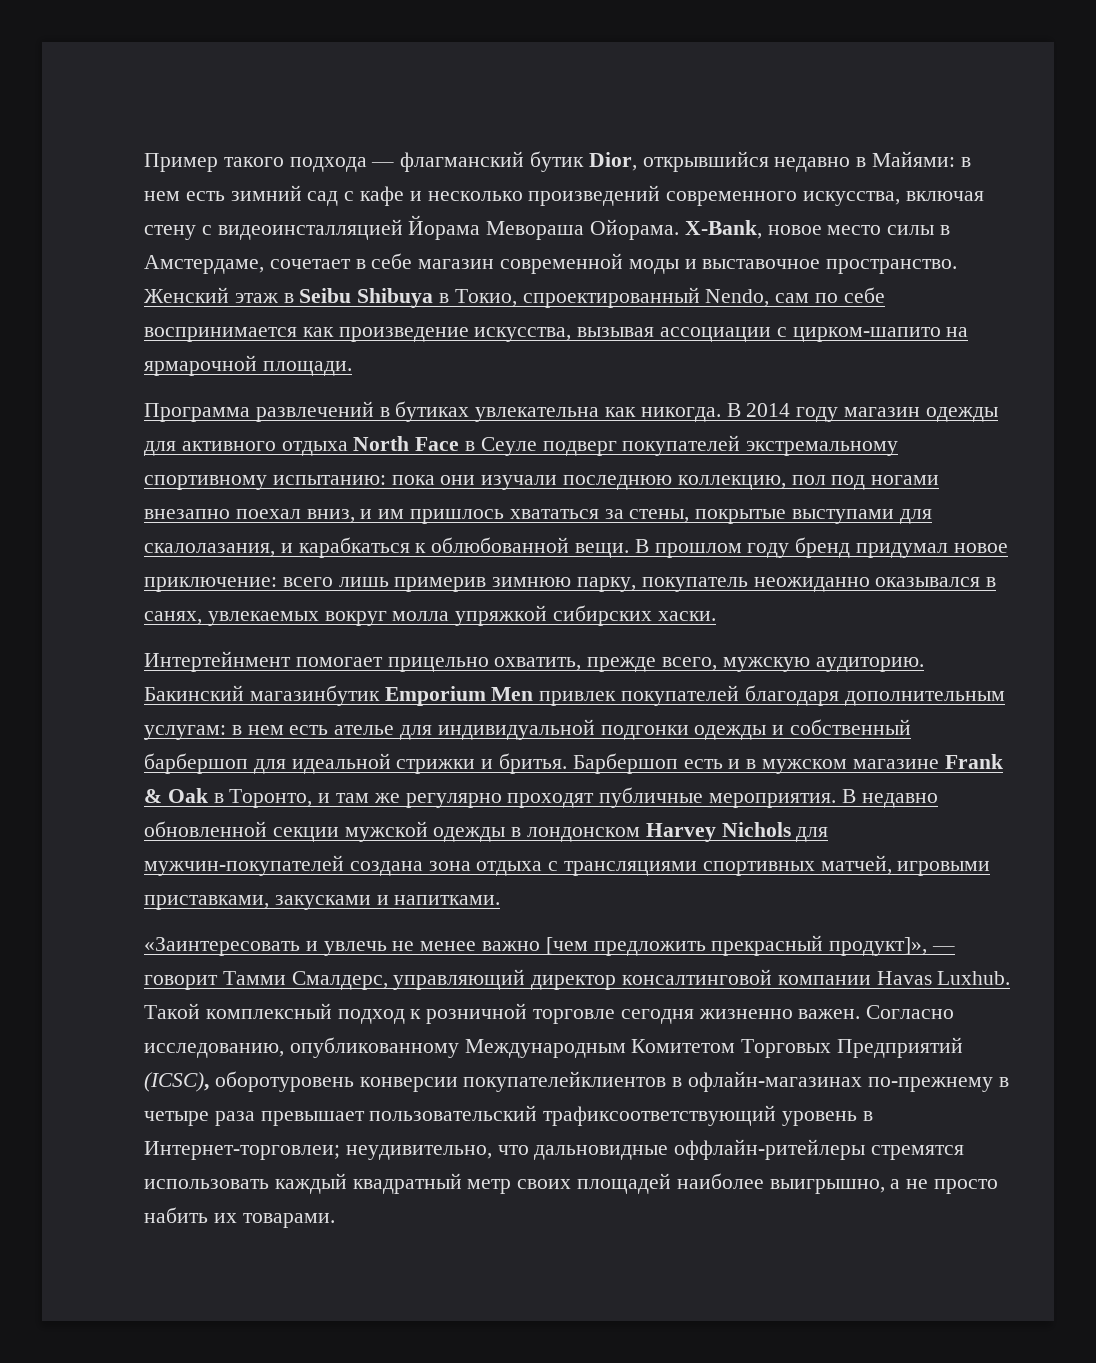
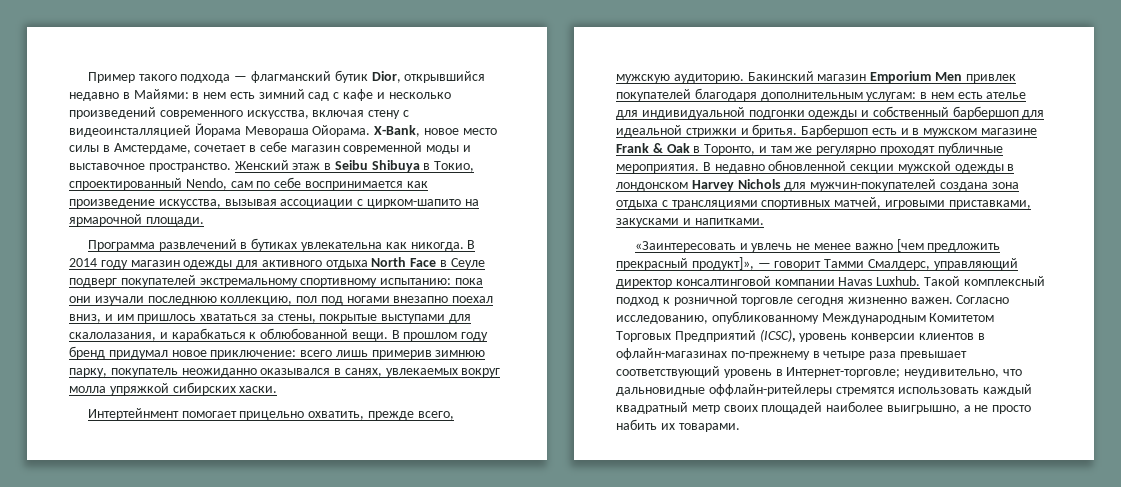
[249,685,380,706] магазинбутик -> [817,74,867,81] магазин
[214,1071,667,1092] оборотуровень конверсии покупателейклиентов -> [799,333,974,342] уровень конверсии клиентов
[369,1105,777,1126] пользовательский трафиксоответствующий -> [616,366,720,378] соответствующий
[144,1141,340,1160] Интернет-торговлеи; -> [786,367,901,378] Интернет-торговле;

